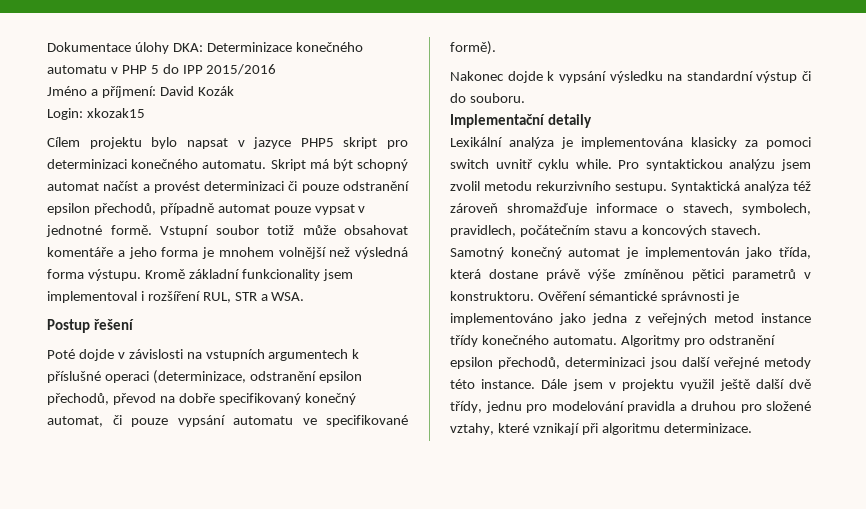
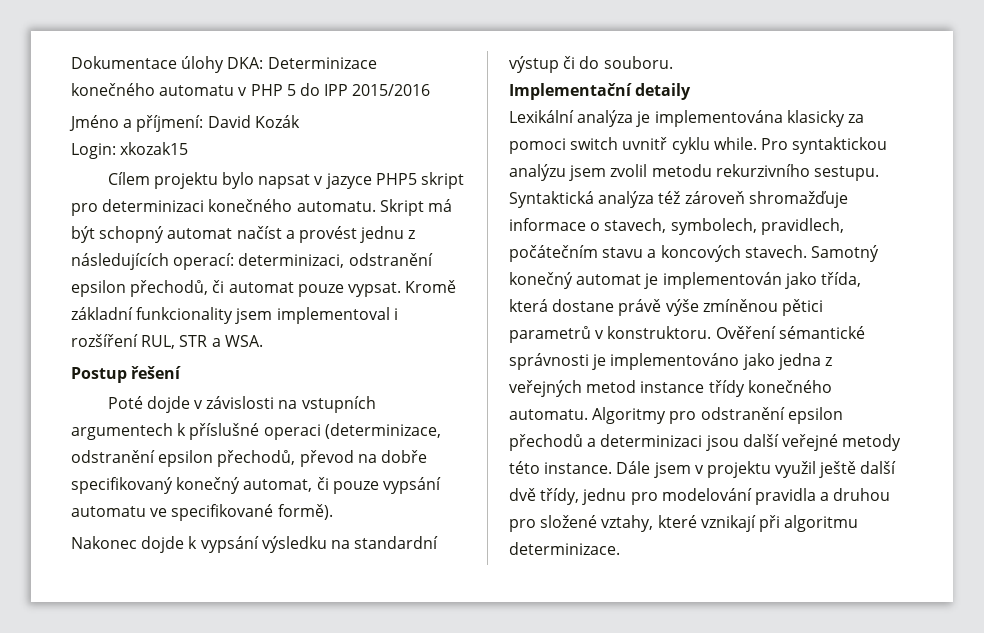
[204,181,409,193] [47,203,214,215] determinizaci či pouze odstranění epsilon přechodů, případně -> [360,226,416,243] [71,253,433,270] [71,280,225,297] jednu z následujících operací: determinizaci, odstranění epsilon přechodů, či
[314,204,366,215] [46,225,408,237] [47,247,408,259] [47,269,141,281] vypsat v jednotné formě. Vstupní soubor totiž může obsahovat komentáře a jeho forma je mnohem volnější než výsledná forma výstupu. -> [347,282,401,297] vypsat.
[498,357,561,369] přechodů, -> [509,434,597,451] přechodů a

